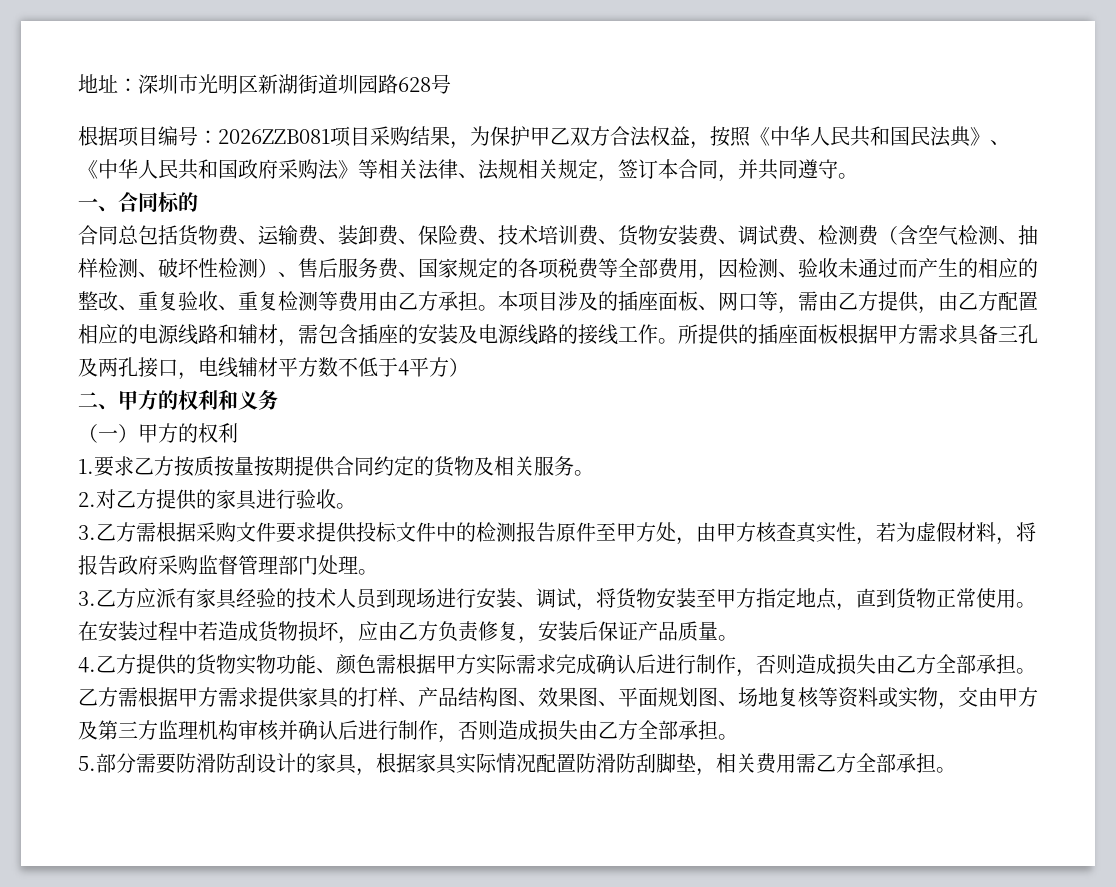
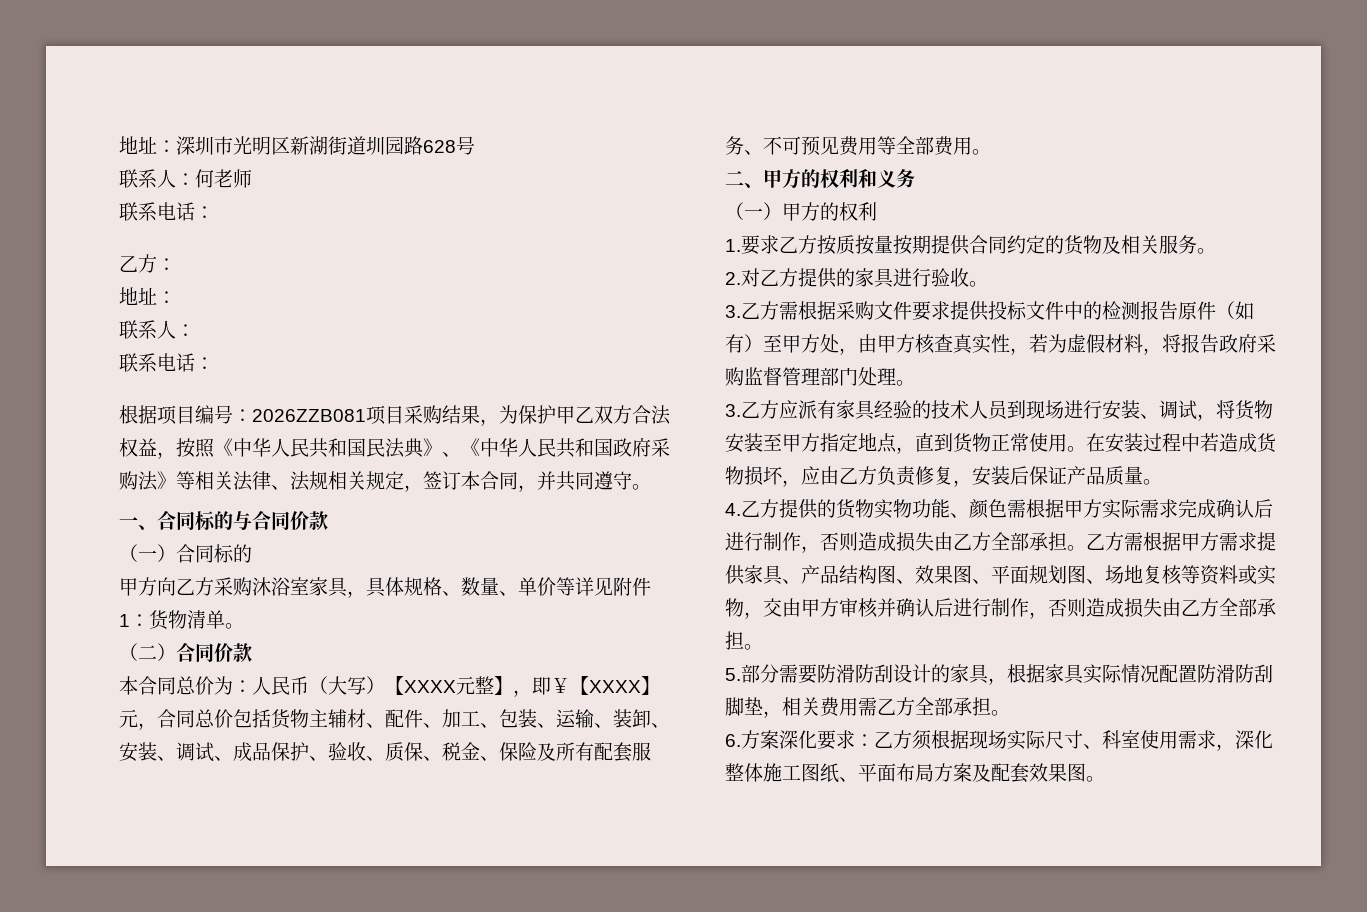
(451, 84) none -> [119,169,252,188] [119,202,214,221] [119,254,176,273] [119,287,176,305] [119,320,195,339] [119,353,214,372] // 联系人：何老师 // 联系电话： // 乙方： // 地址： // 联系人： // 联系电话：
[78,225,1038,246] [78,258,1038,281] [78,291,1038,314] [78,324,1038,347] [78,357,469,380] // 合同总包括货物费、运输费、装卸费、保险费、技术培训费、货物安装费、调试费、检测费（含空气检测、抽样检测、破坏性检测）、售后服务费、国家规定的各项税费等全部费用，因检测、验收未通过而产生的相应的整改、重复验收、重复检测等费用由乙方承担。本项目涉及的插座面板、网口等，需由乙方提供，由乙方配置相应的电源线路和辅材，需包含插座的安装及电源线路的接线工作。所提供的插座面板根据甲方需求具备三孔及两孔接口，电线辅材平方数不低于4平方） -> [233,511,328,530] [119,544,252,563] [119,577,651,598] [119,610,244,630] [119,643,252,662] [119,676,660,697] [119,709,670,730] [119,742,651,762] [725,136,991,156] 与合同价款 // （一）合同标的 // 甲方向乙方采购沐浴室家具，具体规格、数量、单价等详见附件1：货物清单。 // （二）合同价款 // 本合同总价为：人民币（大写）【XXXX元整】，即￥【XXXX】元，合同总价包括货物主辅材、配件、加工、包装、运输、装卸、安装、调试、成品保护、验收、质保、税金、保险及所有配套服务、不可预见费用等全部费用。
(596, 532) none -> [1216,301,1254,320] [725,334,763,353] （如有）
[338,687,398,707] 的打样 -> (783, 575) none
[78,720,238,740] 及第三方监理机构 -> (839, 607) none
(956, 770) none -> [725,730,1273,751] [725,763,1105,783] // 6.方案深化要求：乙方须根据现场实际尺寸、科室使用需求，深化整体施工图纸、平面布局方案及配套效果图。

